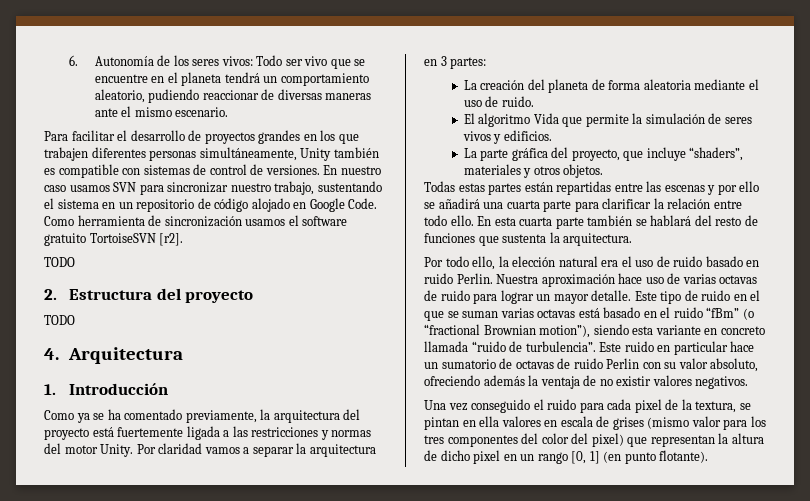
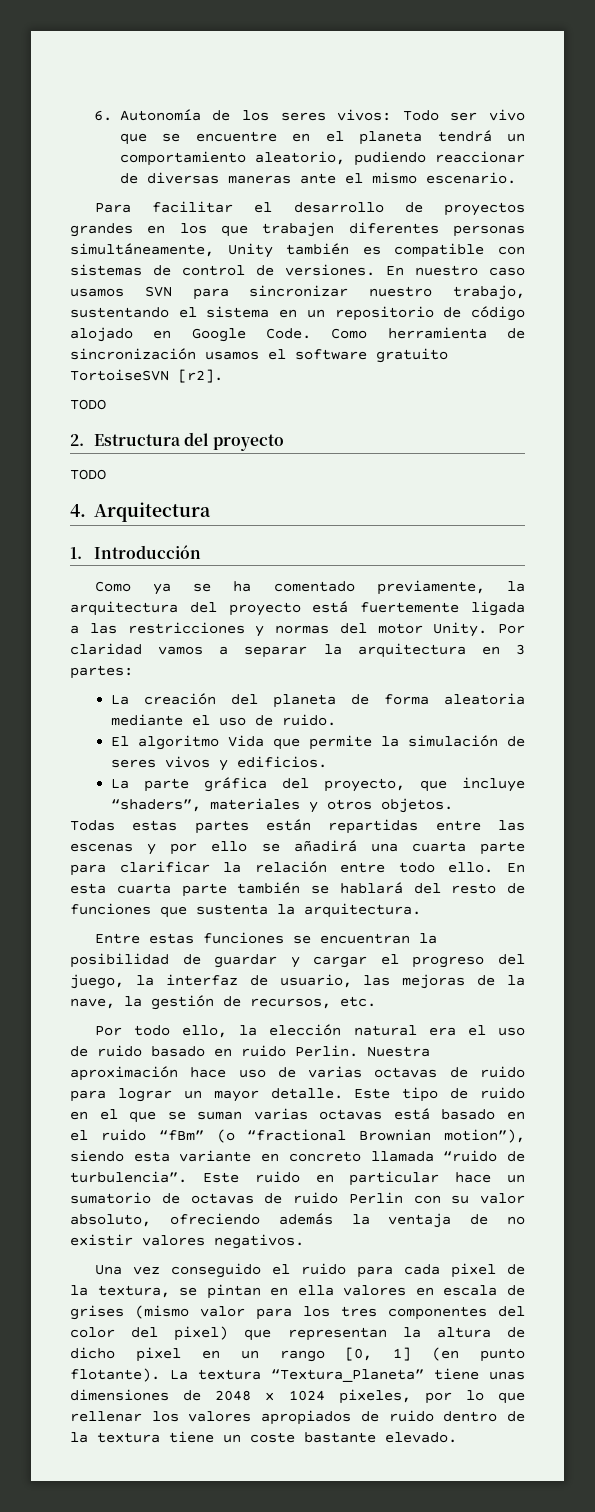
(633, 239) none -> [94,932,437,944] [70,953,525,968] [70,974,525,989] [70,995,376,1010] // Entre estas funciones se encuentran la posibilidad de guardar y cargar el progreso del juego, la interfaz de usuario, las mejoras de la nave, la gestión de recursos, etc.
(709, 456) none -> [170,1368,525,1382] [70,1389,525,1404] [70,1410,525,1425] [70,1431,457,1443] La textura “Textura_Planeta” tiene unas dimensiones de 2048 x 1024 pixeles, por lo que rellenar los valores apropiados de ruido dentro de la textura tiene un coste bastante elevado.

